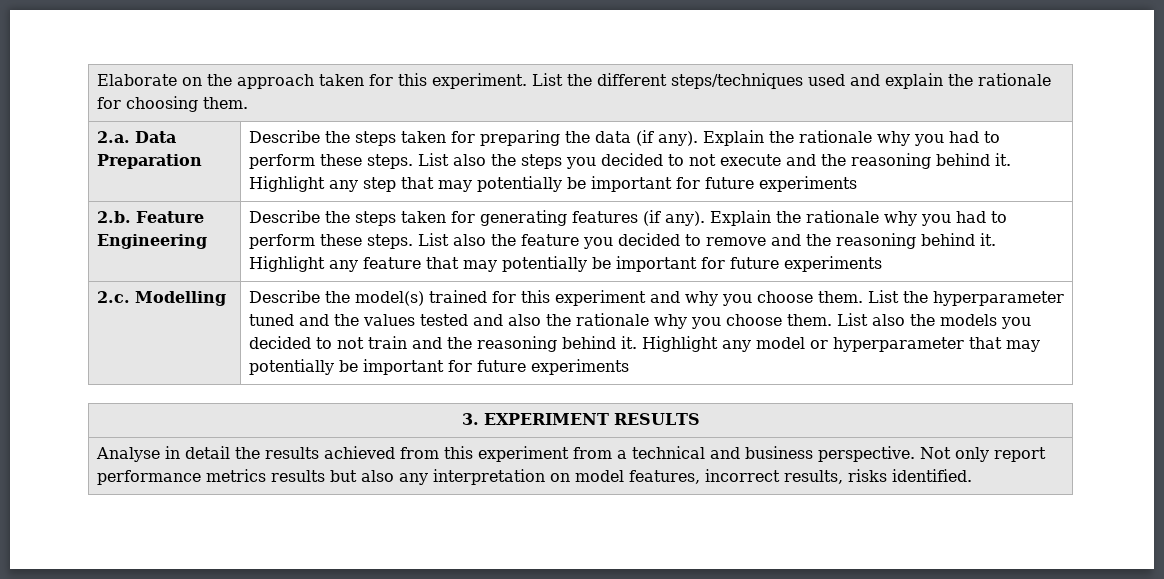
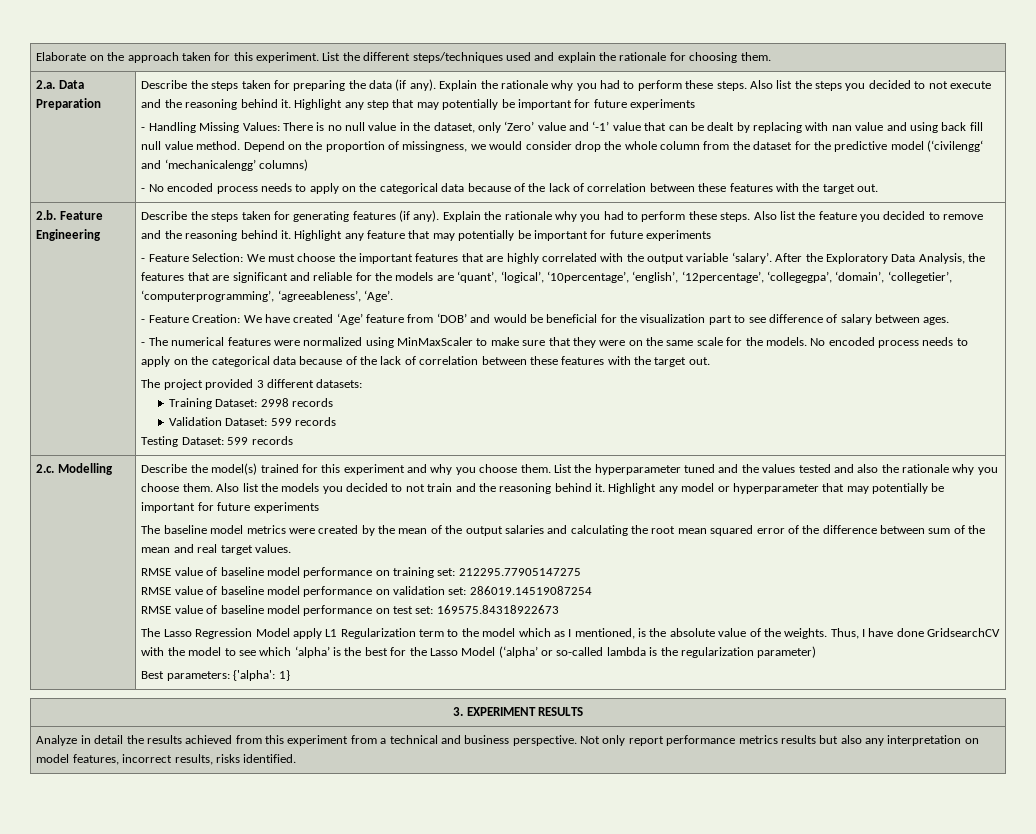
[417,153,486,166] List also -> [749,80,793,89] Also list
(857, 184) none -> [141,121,983,133] [141,140,984,152] [141,159,309,171] [141,183,879,194] // - Handling Missing Values: There is no null value in the dataset, only ‘Zero’ value and ‘-1’ value that can be dealt by replacing with nan value and using back fill null value method. Depend on the proportion of missingness, we would consider drop the whole column from the dataset for the predictive model (‘civilengg‘ and ‘mechanicalengg’ columns) // - No encoded process needs to apply on the categorical data because of the lack of correlation between these features with the target out.
[417,233,486,246] List also -> [753,211,796,220] Also list
(882, 264) none -> [141,252,986,264] [141,271,952,283] [141,290,394,302] [141,313,950,325] [141,337,968,348] [141,356,710,367] [141,379,363,390] [168,398,334,409] [168,417,337,426] [141,436,293,447] // - Feature Selection: We must choose the important features that are highly correlated with the output variable ‘salary’. After the Exploratory Data Analysis, the features that are significant and reliable for the models are ‘quant’, ‘logical’, ‘10percentage’, ‘english’, ‘12percentage’, ‘collegegpa’, ‘domain’, ‘collegetier’, ‘computerprogramming’, ‘agreeableness’, ‘Age’. // - Feature Creation: We have created ‘Age’ feature from ‘DOB’ and would be beneficial for the visualization part to see difference of salary between ages. // - The numerical features were normalized using MinMaxScaler to make sure that they were on the same scale for the models. No encoded process needs to apply on the categorical data because of the lack of correlation between these features with the target out. // The project provided 3 different datasets: // Training Dataset: 2998 records // Validation Dataset: 599 records // Testing Dataset: 599 records
[836,313,905,326] List also -> [216,483,259,492] Also list
(629, 367) none -> [141,525,986,536] [141,544,291,555] [141,567,581,578] [141,586,592,597] [141,605,559,616] [141,628,1001,639] [141,646,817,658] [141,670,290,681] // The baseline model metrics were created by the mean of the output salaries and calculating the root mean squared error of the difference between sum of the mean and real target values. // RMSE value of baseline model performance on training set: 212295.77905147275 // RMSE value of baseline model performance on validation set: 286019.14519087254 // RMSE value of baseline model performance on test set: 169575.84318922673 // The Lasso Regression Model apply L1 Regularization term to the model which as I mentioned, is the absolute value of the weights. Thus, I have done GridsearchCV with the model to see which ‘alpha’ is the best for the Lasso Model (‘alpha’ or so-called lambda is the regularization parameter) // Best parameters: {'alpha': 1}
[95,447,160,462] Analyse -> [36,735,78,746] Analyze

